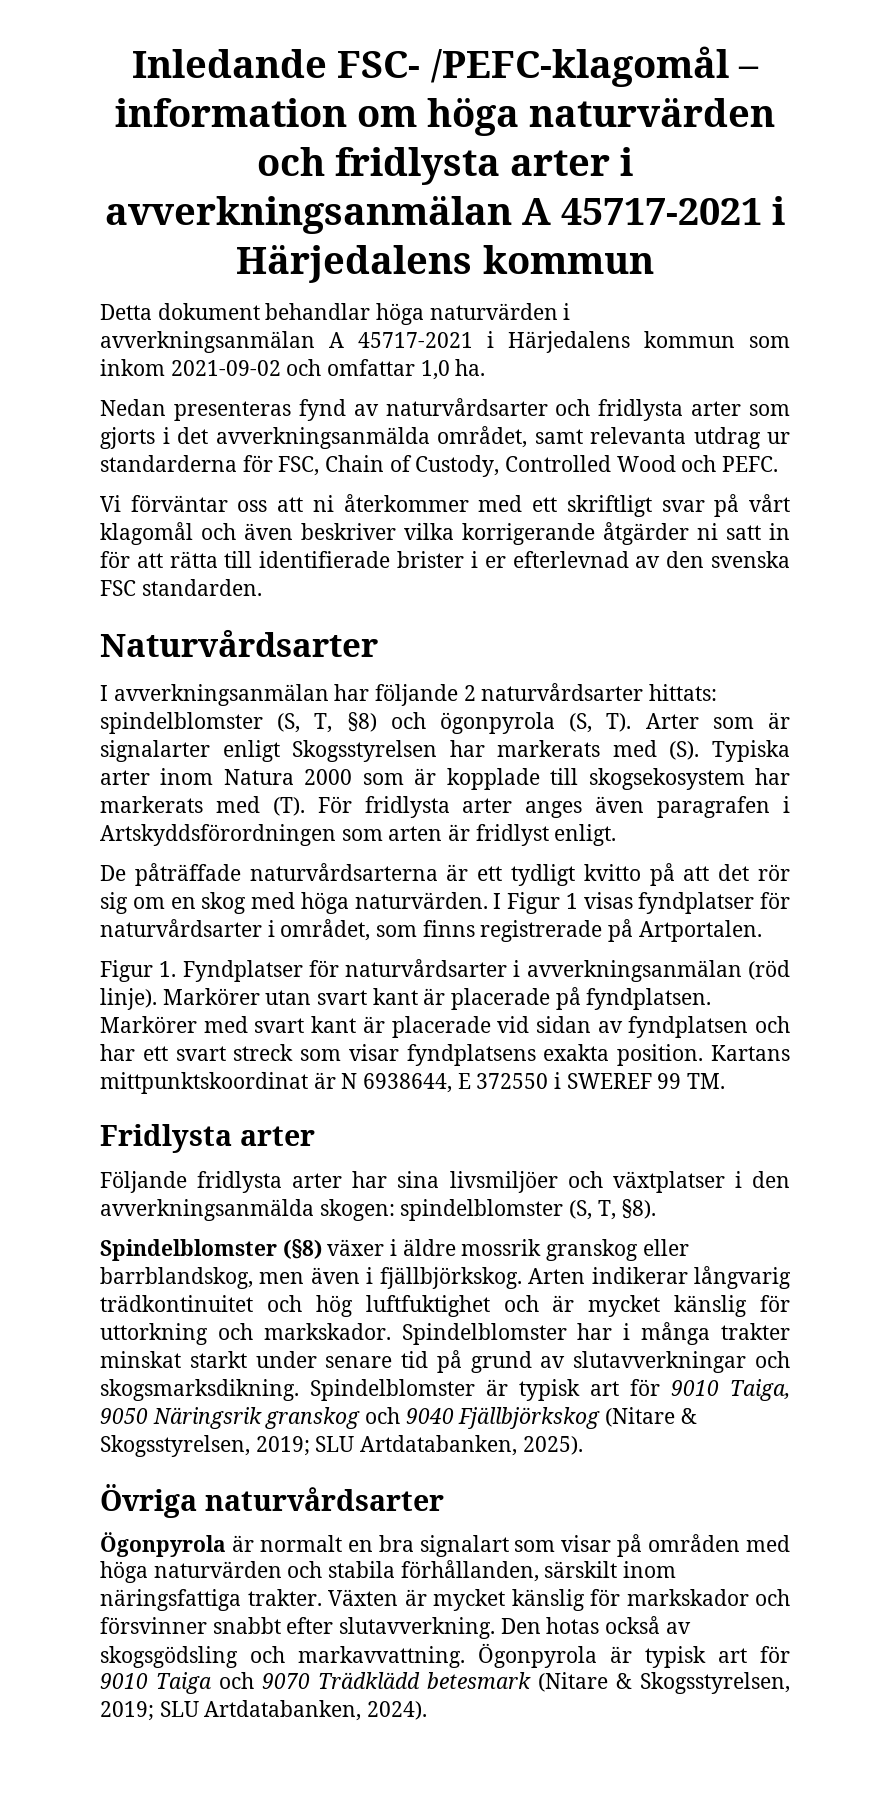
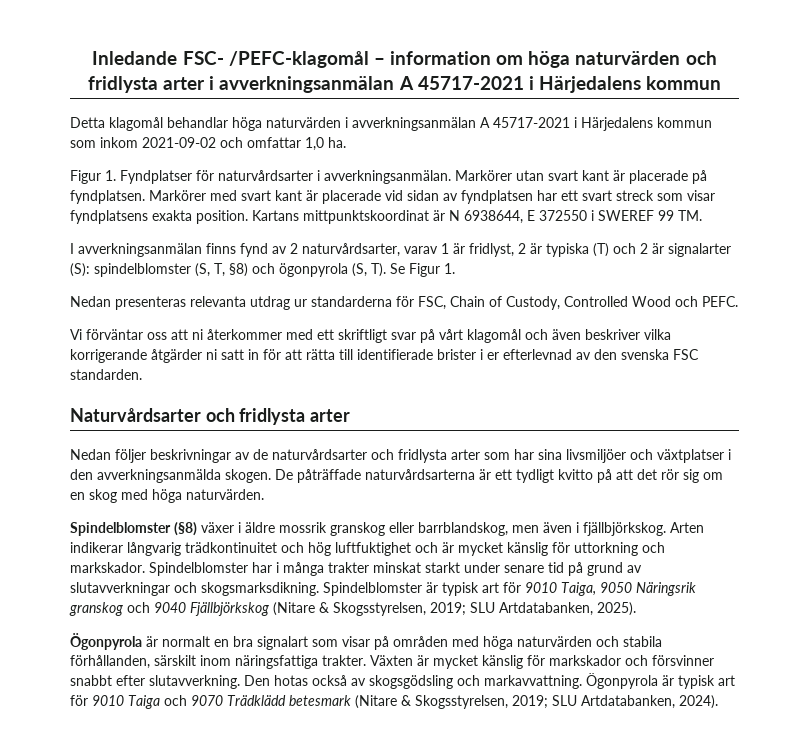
[157,303,260,320] dokument -> [109,117,163,131] klagomål
[100,398,790,421] [100,426,583,449] Nedan presenteras fynd av naturvårdsarter och fridlysta arter som gjorts i det avverkningsanmälda området, samt -> [70,170,707,184] [70,190,715,204] [70,210,702,224] [70,243,731,257] [70,263,455,277] [70,296,186,310] Figur 1. Fyndplatser för naturvårdsarter i avverkningsanmälan. Markörer utan svart kant är placerade på fyndplatsen. Markörer med svart kant är placerade vid sidan av fyndplatsen har ett svart streck som visar fyndplatsens exakta position. Kartans mittpunktskoordinat är N 6938644, E 372550 i SWEREF 99 TM. // I avverkningsanmälan finns fynd av 2 naturvårdsarter, varav 1 är fridlyst, 2 är typiska (T) och 2 är signalarter (S): spindelblomster (S, T, §8) och ögonpyrola (S, T). Se Figur 1. // Nedan presenteras
[100,683,718,706] [100,712,790,734] [100,740,790,762] [100,768,791,790] [100,796,791,818] [100,824,617,846] // I avverkningsanmälan har följande 2 naturvårdsarter hittats: spindelblomster (S, T, §8) och ögonpyrola (S, T). Arter som är signalarter enligt Skogsstyrelsen har markerats med (S). Typiska arter inom Natura 2000 som är kopplade till skogsekosystem har markerats med (T). För fridlysta arter anges även paragrafen i Artskyddsförordningen som arten är fridlyst enligt. // -> [205,408,351,425] [70,449,731,463] [70,469,271,483] och fridlysta arter // Nedan följer beskrivningar av de naturvårdsarter och fridlysta arter som har sina livsmiljöer och växtplatser i den avverkningsanmälda skogen.
[493,892,790,914] [100,919,762,942] [100,959,791,982] [100,987,712,1010] [100,1016,790,1038] [100,1044,791,1066] [100,1072,726,1094] [100,1124,315,1153] [100,1171,790,1193] [100,1199,657,1221] I Figur 1 visas fyndplatser för naturvårdsarter i området, som finns registrerade på Artportalen. // Figur 1. Fyndplatser för naturvårdsarter i avverkningsanmälan (röd linje). Markörer utan svart kant är placerade på fyndplatsen. Markörer med svart kant är placerade vid sidan av fyndplatsen och har ett svart streck som visar fyndplatsens exakta position. Kartans mittpunktskoordinat är N 6938644, E 372550 i SWEREF 99 TM. // Fridlysta arter // Följande fridlysta arter har sina livsmiljöer och växtplatser i den avverkningsanmälda skogen: spindelblomster (S, T, §8). -> (264, 494) none
[100,1484,444,1518] // Övriga naturvårdsarter -> (636, 609) none

